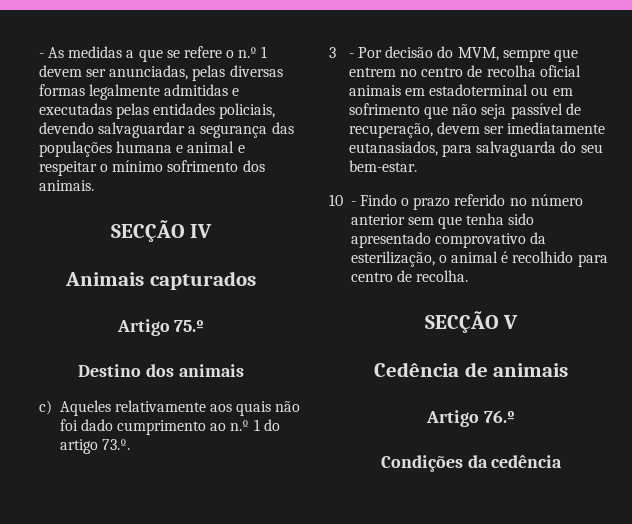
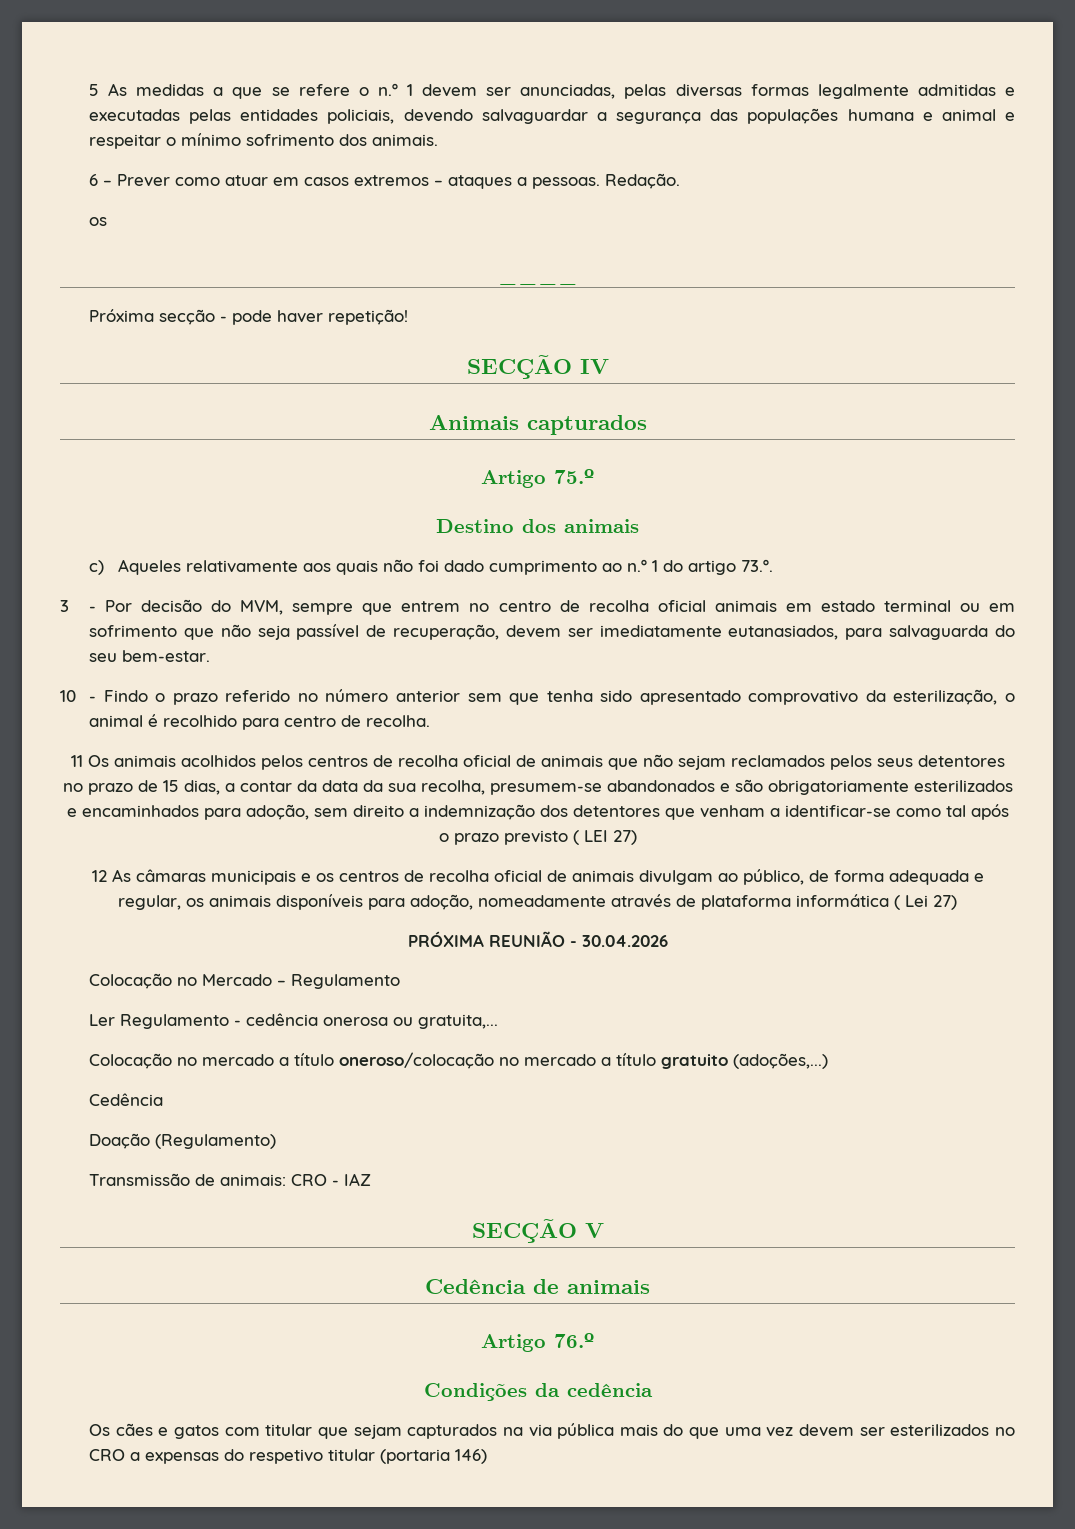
[38,53,44,58] - -> [88,84,99,96] 5
(94, 185) none -> [88,173,680,189] [88,217,107,226] [497,278,578,285] [88,309,408,325] // 6 – Prever como atuar em casos extremos – ataques a pessoas. Redação. // os // ____ // Próxima secção - pode haver repetição!
[429,84,529,96] estadoterminal -> [820,600,951,612] estado terminal
(469, 276) none -> [70,754,1005,770] [62,779,1013,795] [66,804,1009,820] [438,830,637,845] [91,869,984,885] [118,894,957,910] [407,931,668,947] [88,973,400,989] [88,1013,498,1029] [88,1052,828,1069] [88,1093,163,1106] [88,1133,276,1149] [88,1173,371,1186] // 11 Os animais acolhidos pelos centros de recolha oficial de animais que não sejam reclamados pelos seus detentores no prazo de 15 dias, a contar da data da sua recolha, presumem-se abandonados e são obrigatoriamente esterilizados e encaminhados para adoção, sem direito a indemnização dos detentores que venham a identificar-se como tal após o prazo previsto ( LEI 27) // 12 As câmaras municipais e os centros de recolha oficial de animais divulgam ao público, de forma adequada e regular, os animais disponíveis para adoção, nomeadamente através de plataforma informática ( Lei 27) // PRÓXIMA REUNIÃO - 30.04.2026 // Colocação no Mercado – Regulamento // Ler Regulamento - cedência onerosa ou gratuita,... // Colocação no mercado a título oneroso/colocação no mercado a título gratuito (adoções,...) // Cedência // Doação (Regulamento) // Transmissão de animais: CRO - IAZ
(563, 461) none -> [88,1423,1015,1439] [88,1449,487,1464] // Os cães e gatos com titular que sejam capturados na via pública mais do que uma vez devem ser esterilizados no CRO a expensas do respetivo titular (portaria 146)

